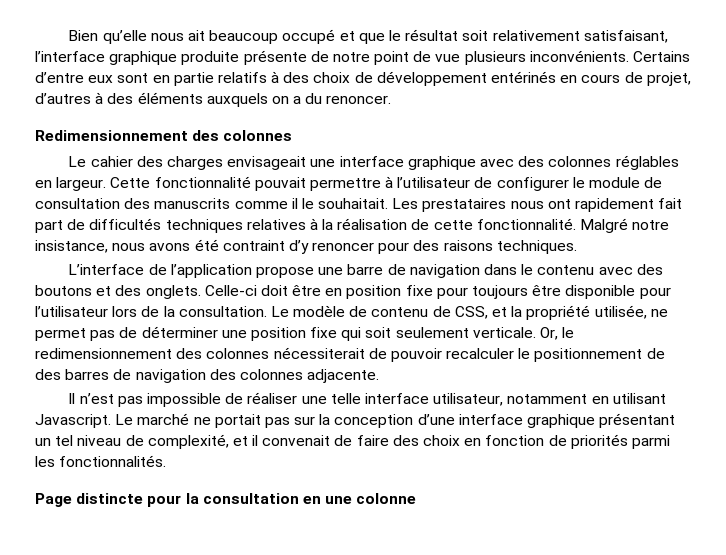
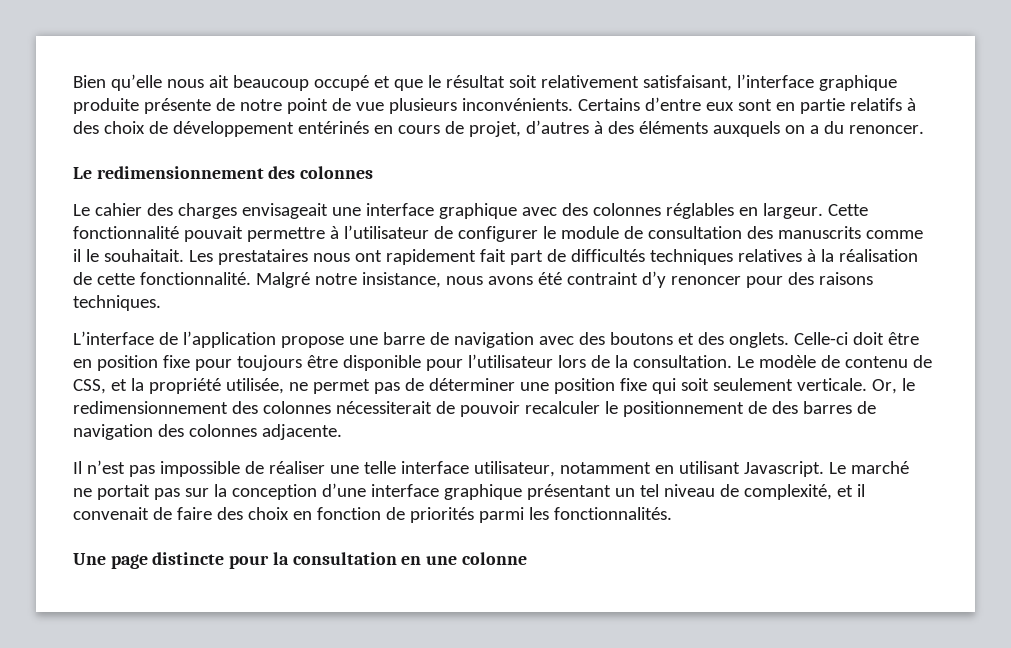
[35,130,188,141] Redimensionnement -> [73,166,264,179] Le redimensionnement
[483,264,595,275] dans le contenu -> (534, 340) none
[35,493,72,507] Page -> [73,553,148,569] Une page

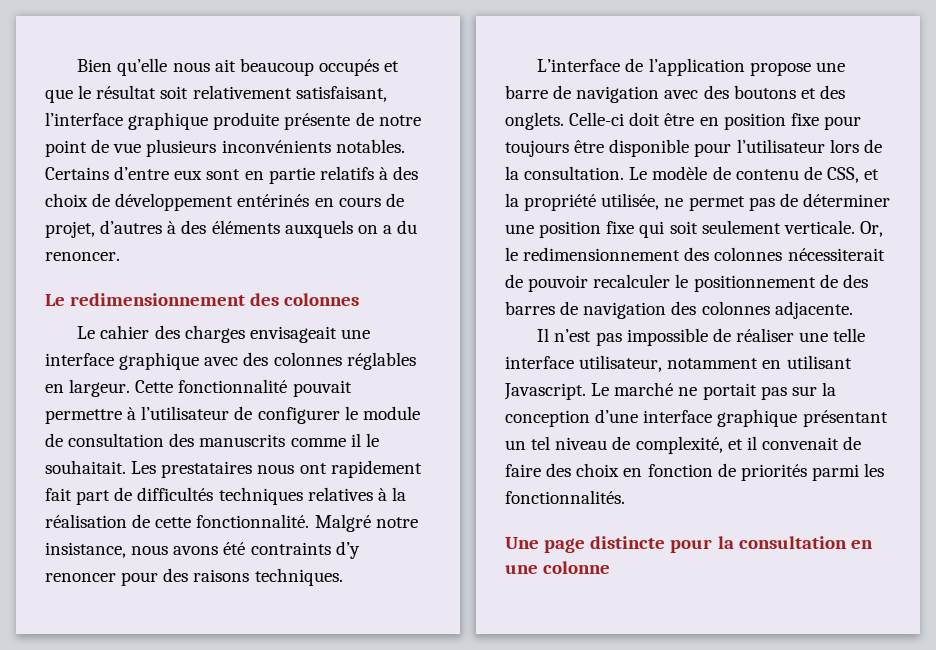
[313,75,369,91] occupé -> [318,59,379,76] occupés
[461,98,573,111] inconvénients. -> [221,139,405,153] inconvénients notables.
[566,272,638,285] contraint -> [250,542,331,555] contraints

